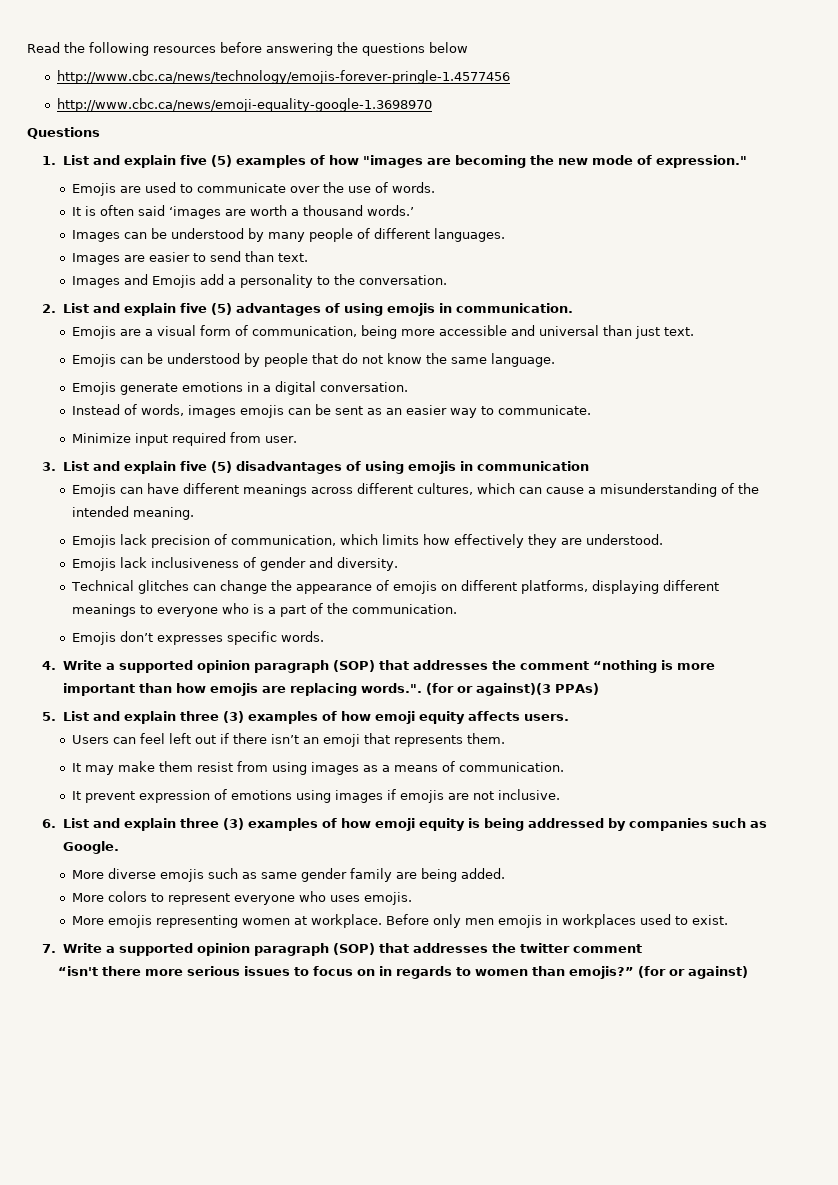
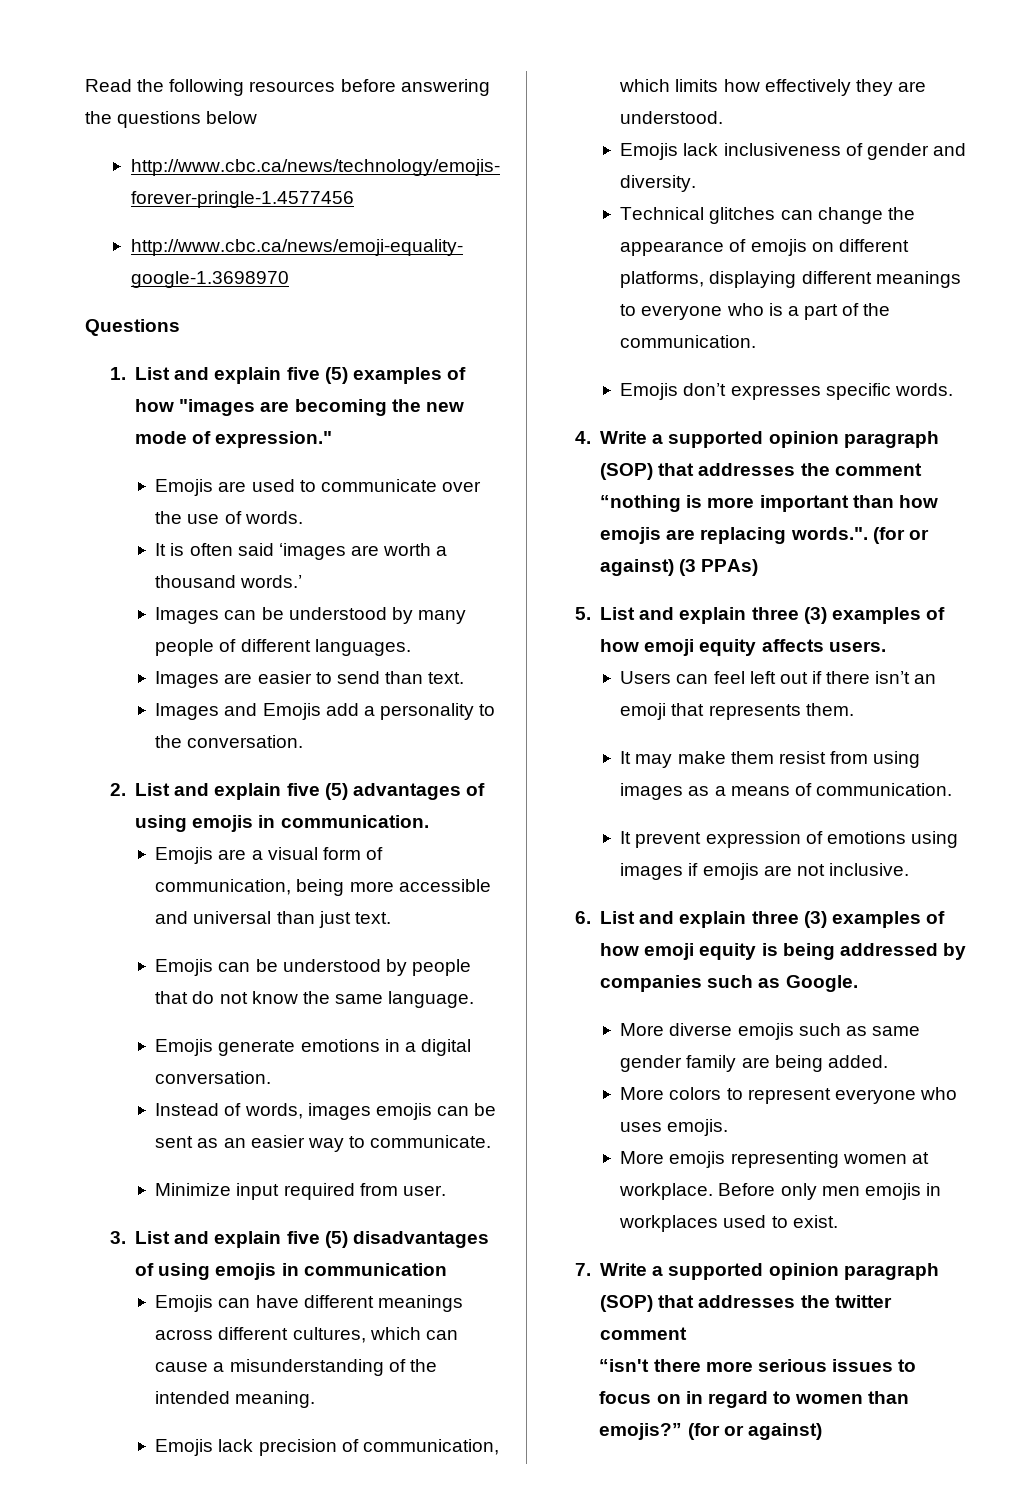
[475,683,551,696] against)(3 -> [600,559,697,576] against) (3
[395,966,452,979] regards -> [707,1391,768,1408] regard

